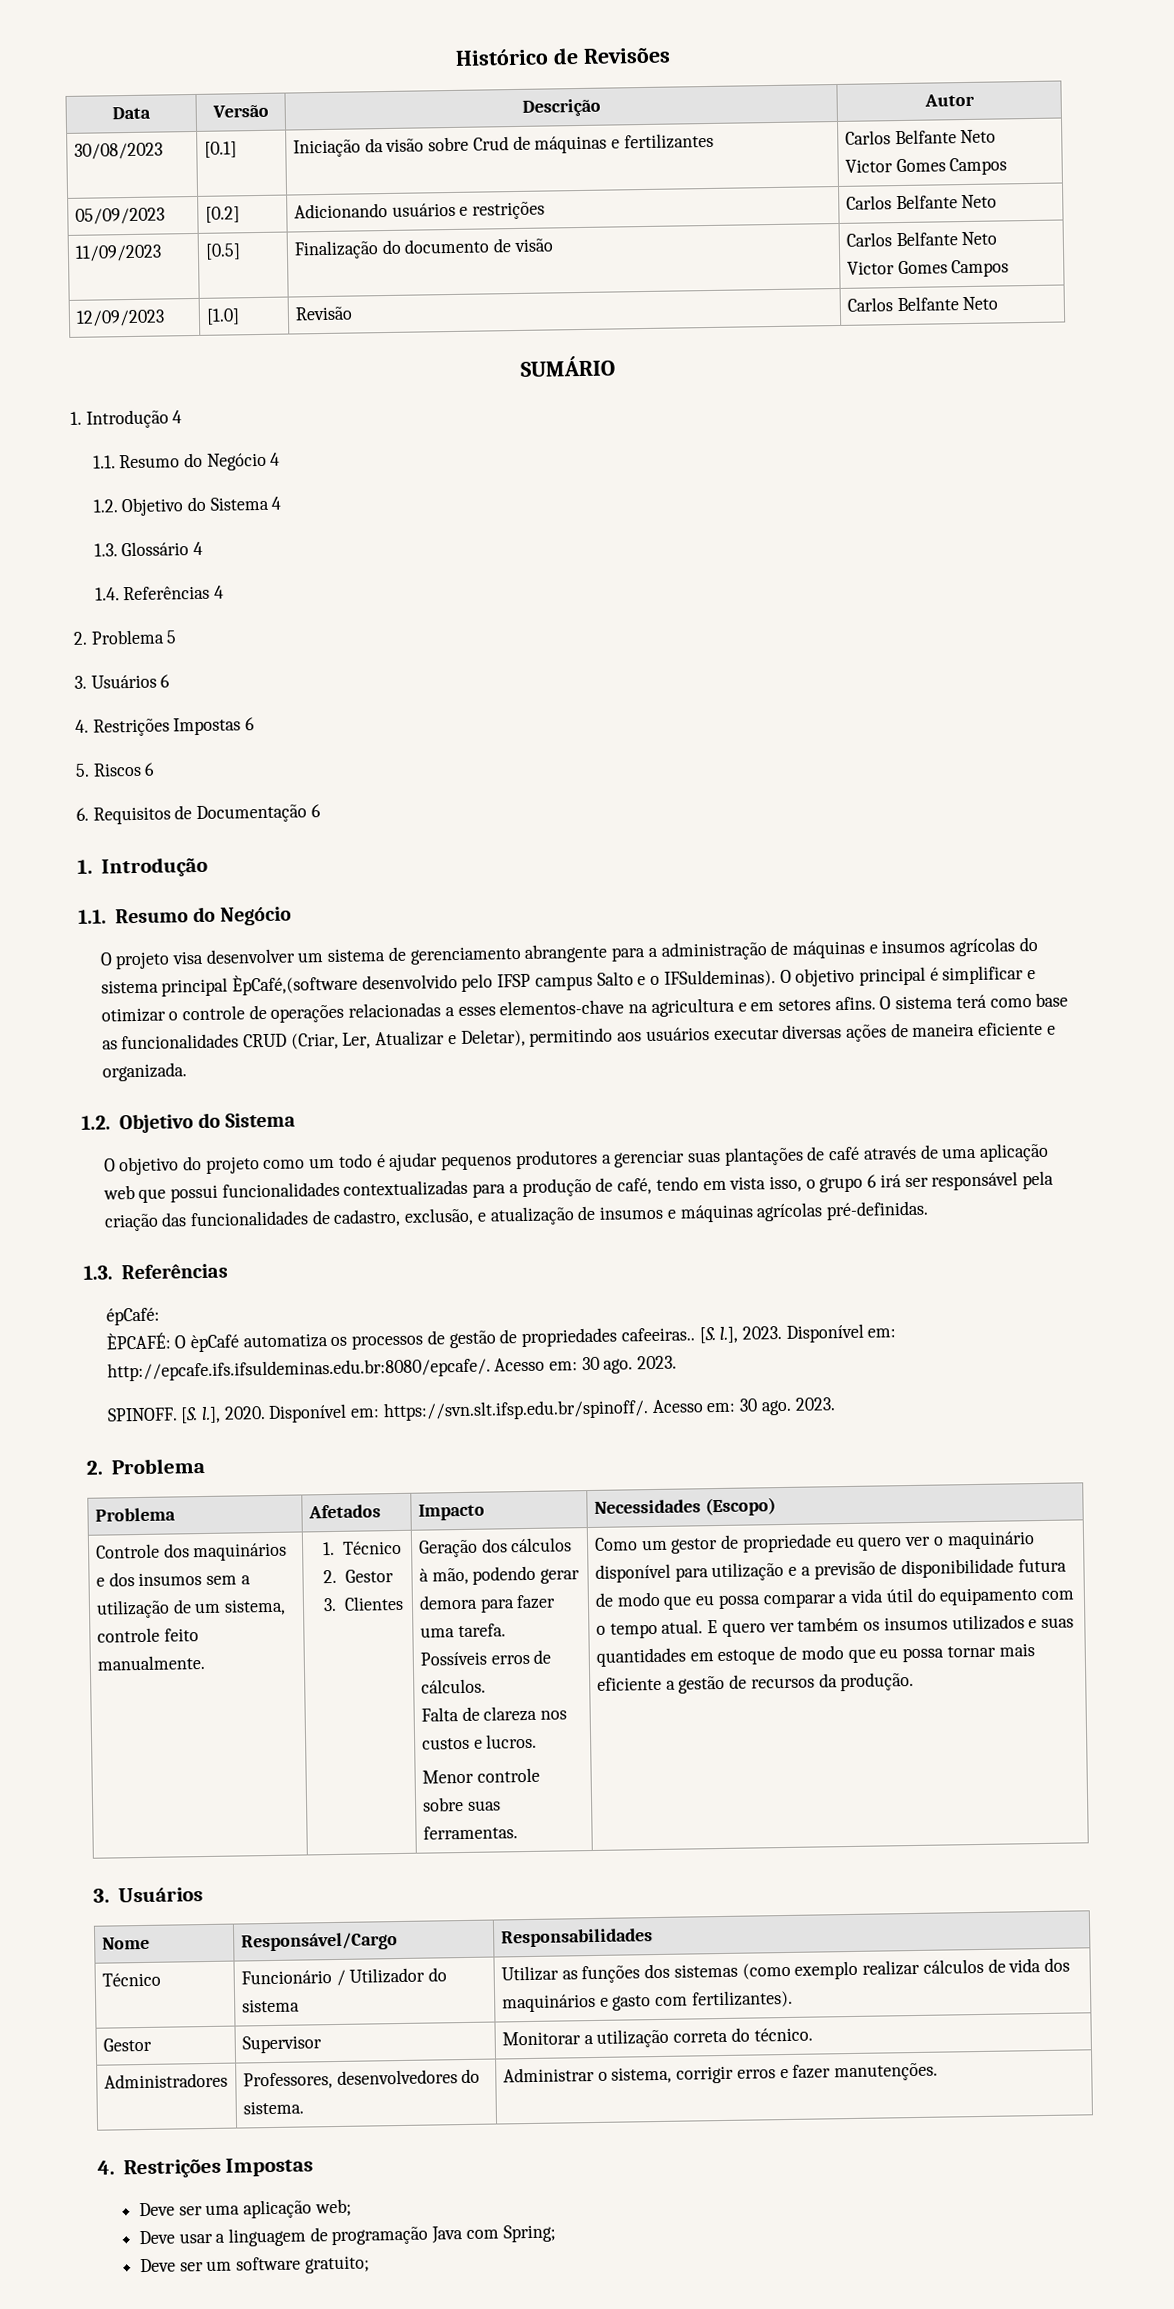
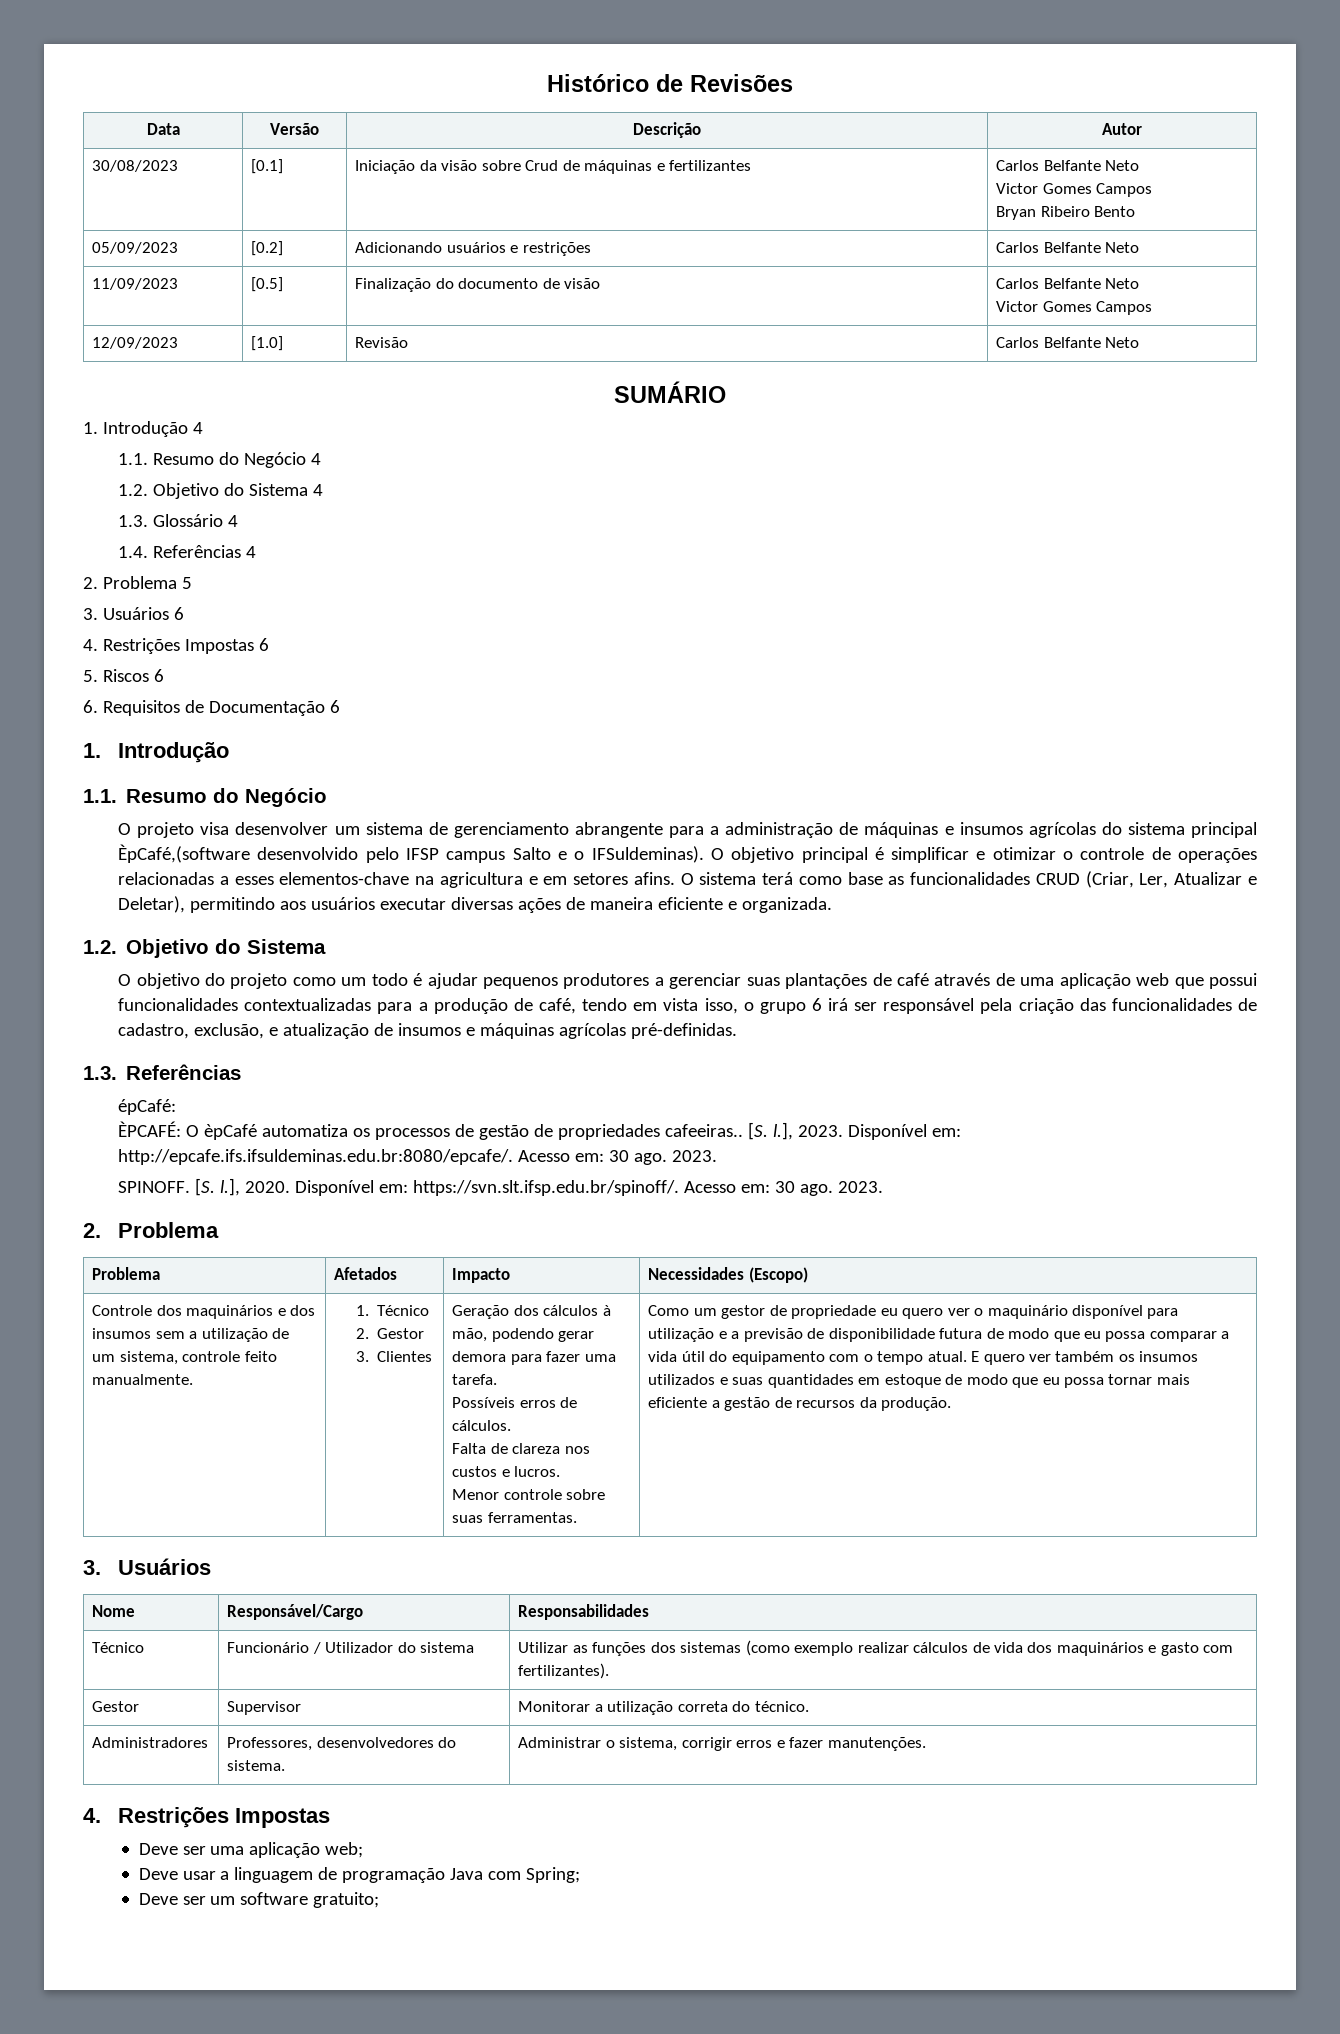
(1008, 166) none -> [996,206,1136,220] // Bryan Ribeiro Bento

